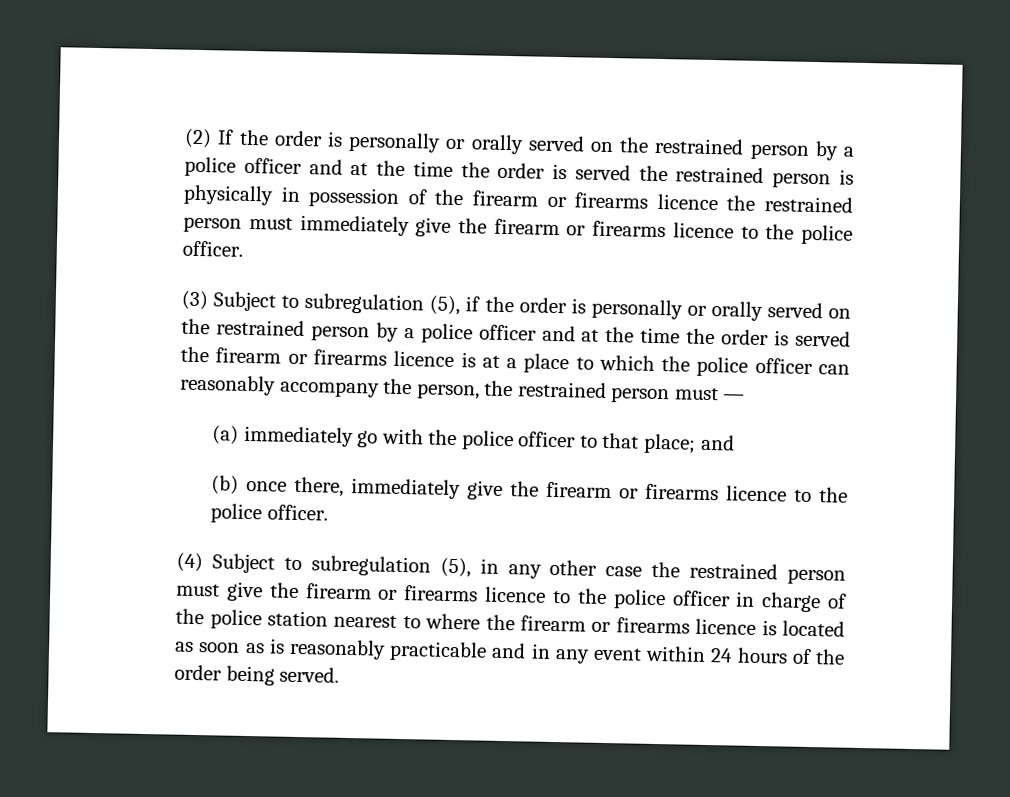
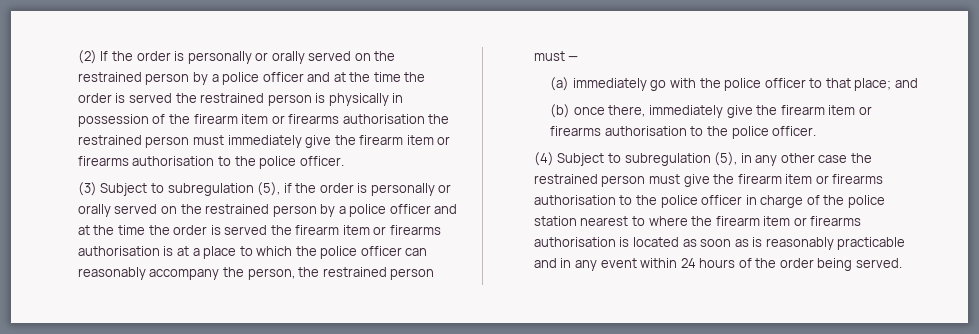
[546,192,719,211] or firearms licence -> [241,114,425,124] item or firearms authorisation
[566,220,734,239] or firearms licence -> [406,135,451,145] [77,156,215,166] item or firearms authorisation
[287,349,455,368] or firearms licence -> [342,225,441,235] [77,246,160,256] item or firearms authorisation
[619,483,788,502] or firearms licence -> [828,105,872,115] [550,126,687,136] item or firearms authorisation
[378,585,547,603] or firearms licence -> [785,174,884,184] [533,195,616,205] item or firearms authorisation
[591,617,757,635] or firearms licence -> [763,216,862,226] [533,237,616,247] item or firearms authorisation

